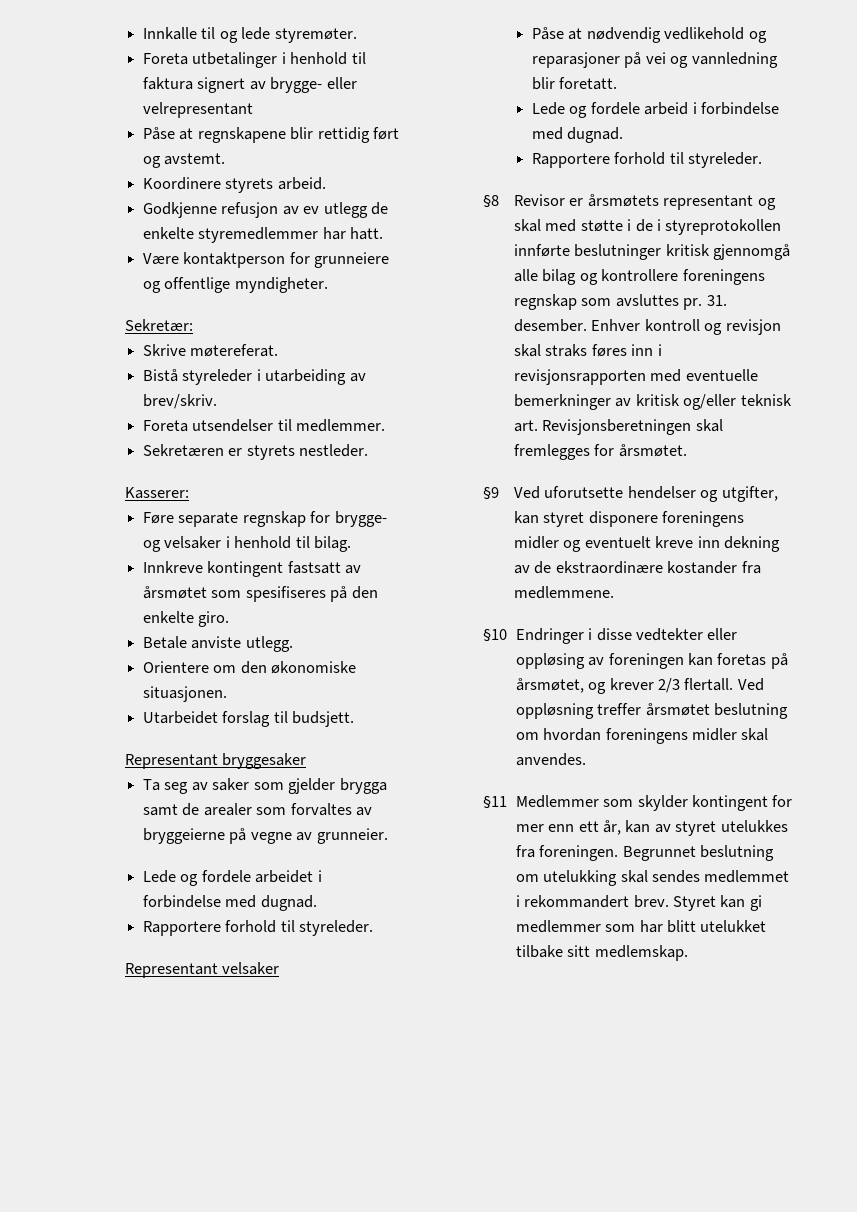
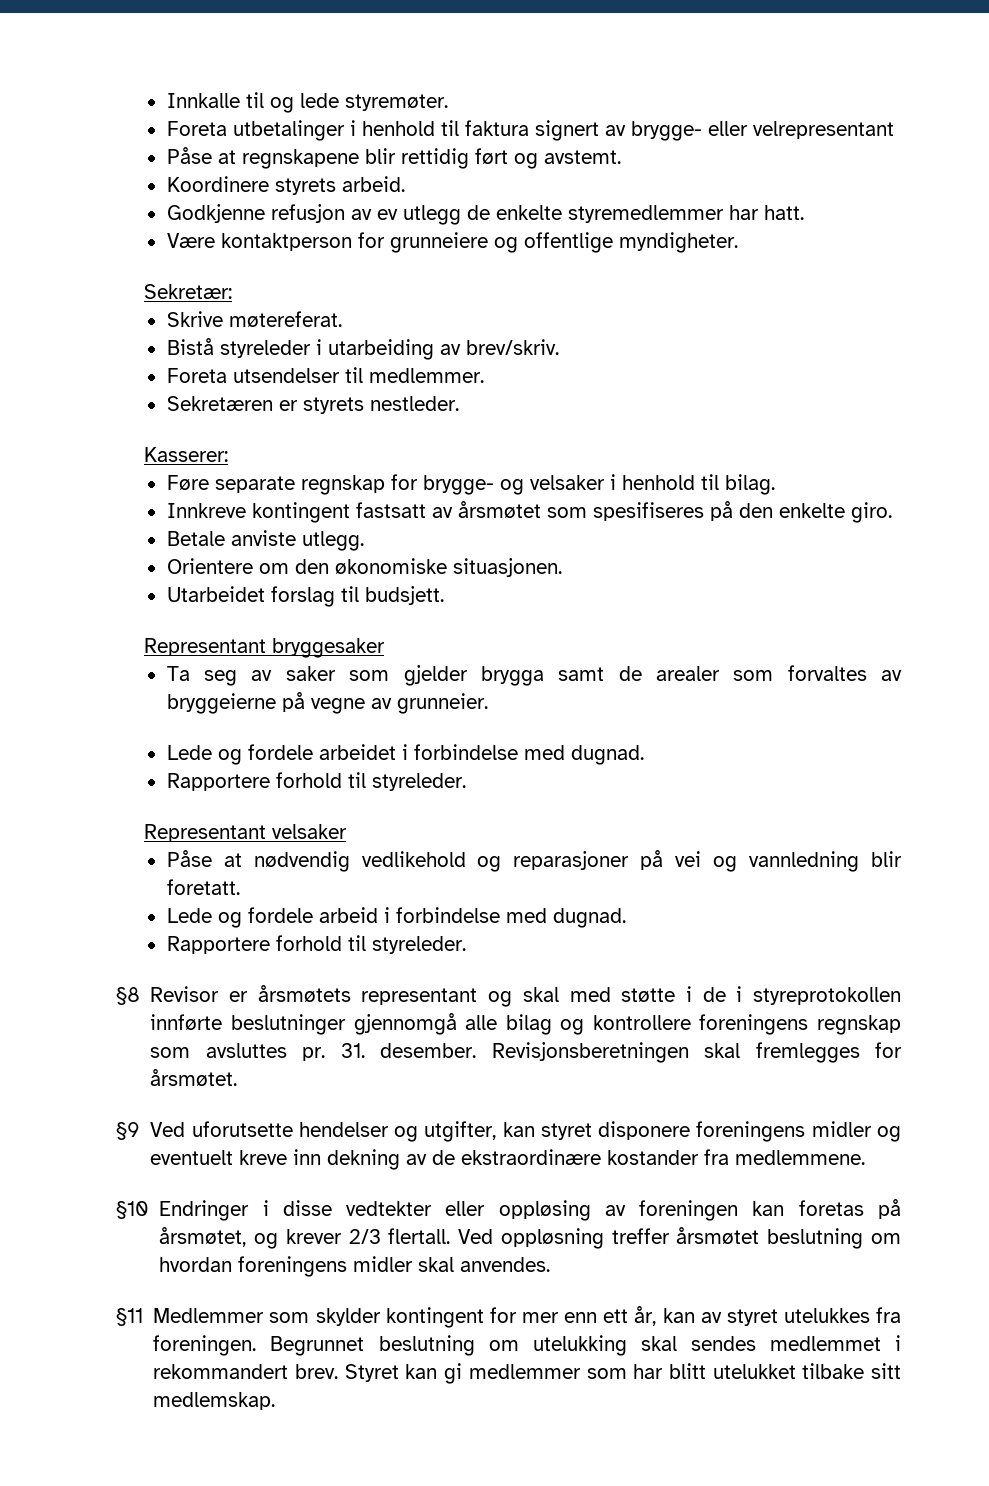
[665,244,710,256] kritisk -> (346, 1024) none
[591,319,781,335] [513,344,662,357] [513,369,758,385] [513,394,792,410] [513,420,538,432] Enhver kontroll og revisjon skal straks føres inn i revisjonsrapporten med eventuelle bemerkninger av kritisk og/eller teknisk art. -> (477, 1050) none

